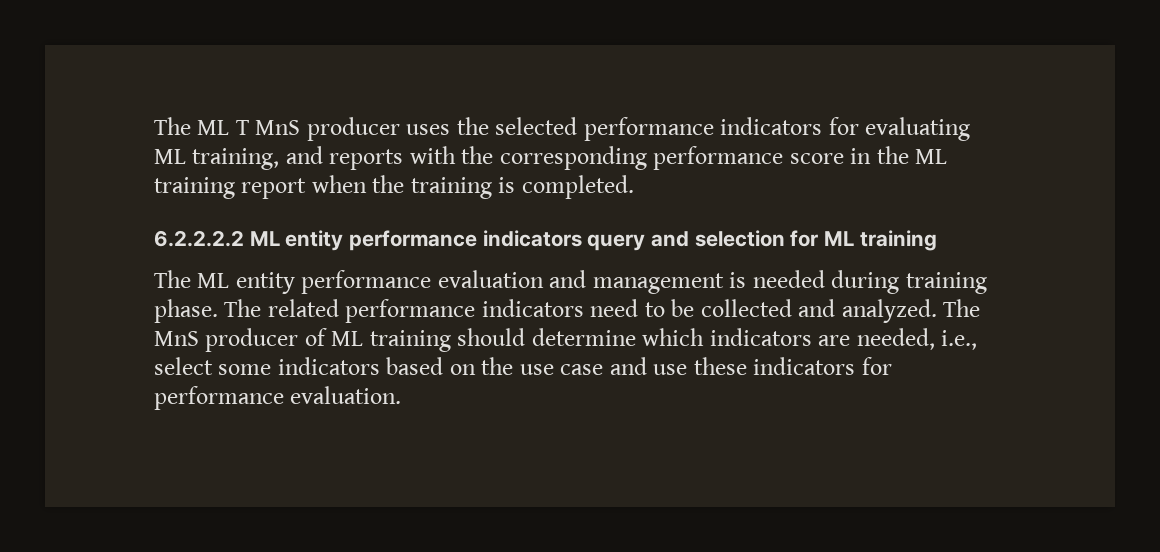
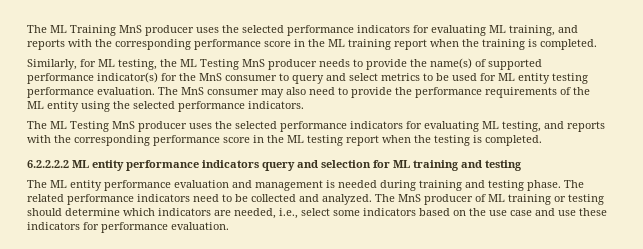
[154,117,249,135] The ML T -> [27,25,116,36] The ML Training
(634, 187) none -> [27,58,542,70] [27,72,588,84] [27,87,590,98] [27,101,304,112] [27,121,605,132] [27,135,542,146] // Similarly, for ML testing, the ML Testing MnS producer needs to provide the name(s) of supported performance indicator(s) for the MnS consumer to query and select metrics to be used for ML entity testing performance evaluation. The MnS consumer may also need to provide the performance requirements of the ML entity using the selected performance indicators. // The ML Testing MnS producer uses the selected performance indicators for evaluating ML testing, and reports with the corresponding performance score in the ML testing report when the testing is completed.
(937, 240) none -> [461,160,522,171] and testing
(987, 283) none -> [465,180,524,191] and testing
(451, 341) none -> [554,194,604,205] or testing

